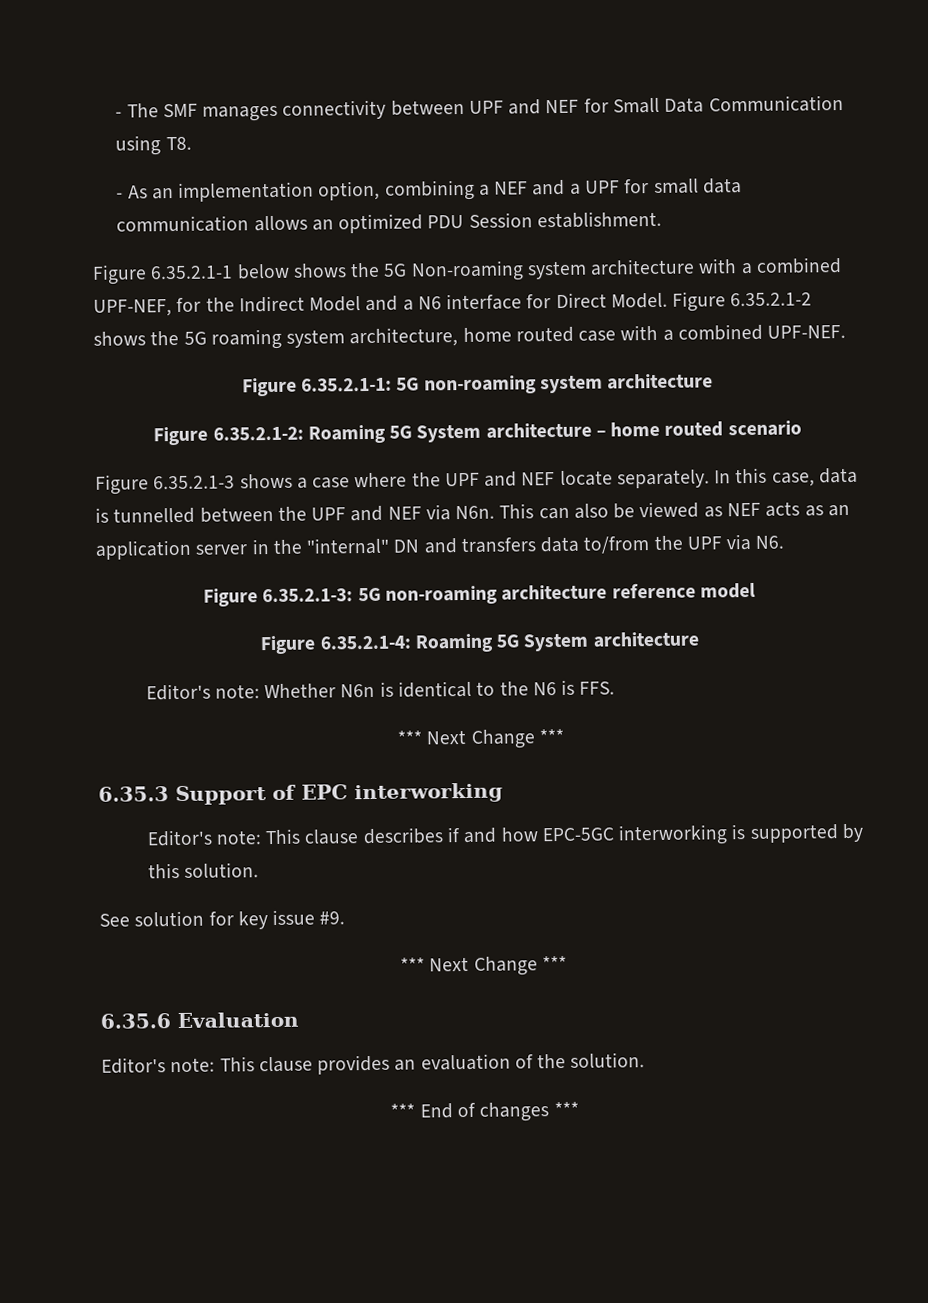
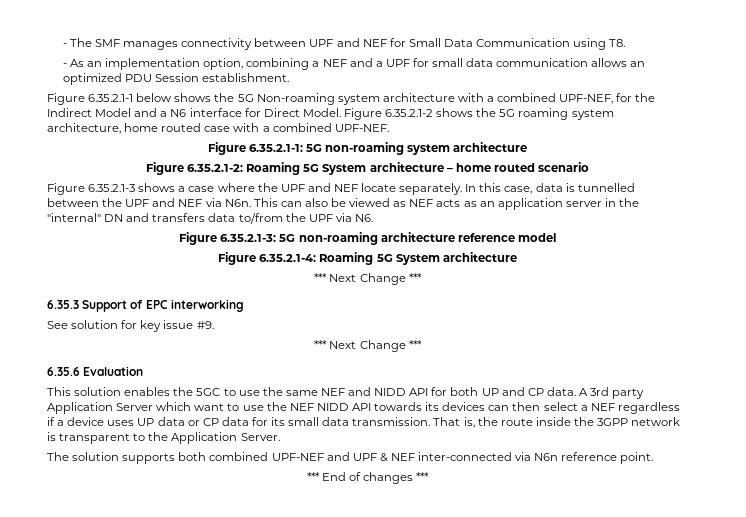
[145,679,616,701] // Editor's note: Whether N6n is identical to the N6 is FFS. -> (517, 257) none
[146,823,864,847] [147,862,259,879] // Editor's note: This clause describes if and how EPC-5GC interworking is supported by this solution. -> (244, 305) none
[101,1052,646,1075] Editor's note: This clause provides an evaluation of the solution. -> [47,387,645,399] [47,402,680,414] [47,417,681,428] [47,432,280,444] [47,452,654,464] This solution enables the 5GC to use the same NEF and NIDD API for both UP and CP data. A 3rd party Application Server which want to use the NEF NIDD API towards its devices can then select a NEF regardless if a device uses UP data or CP data for its small data transmission. That is, the route inside the 3GPP network is transparent to the Application Server. // The solution supports both combined UPF-NEF and UPF & NEF inter-connected via N6n reference point.

